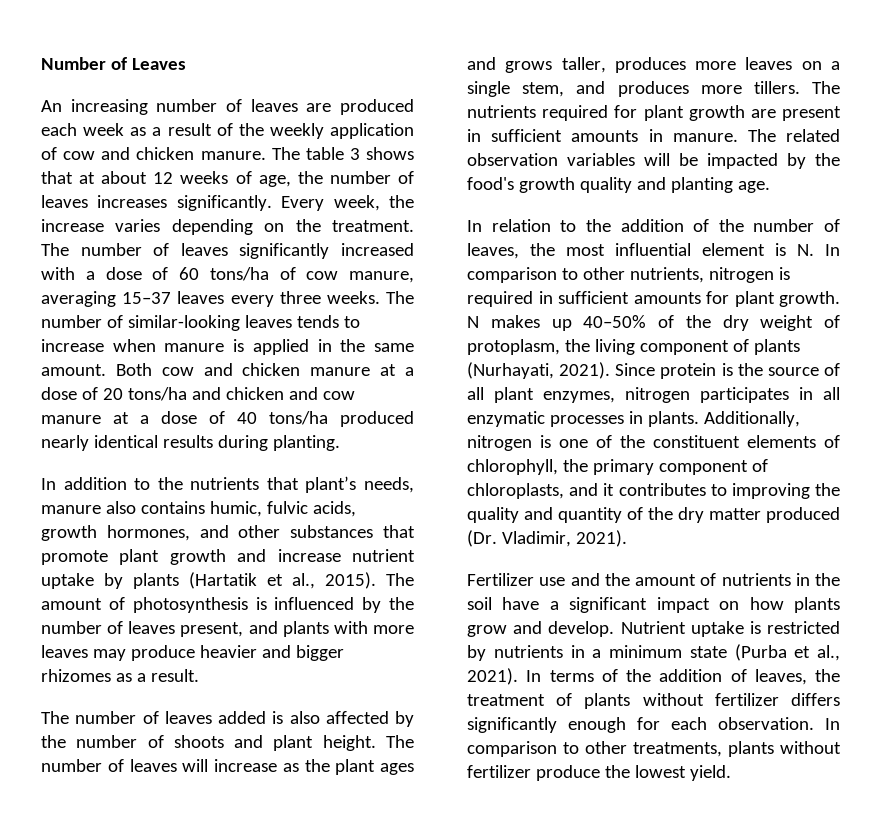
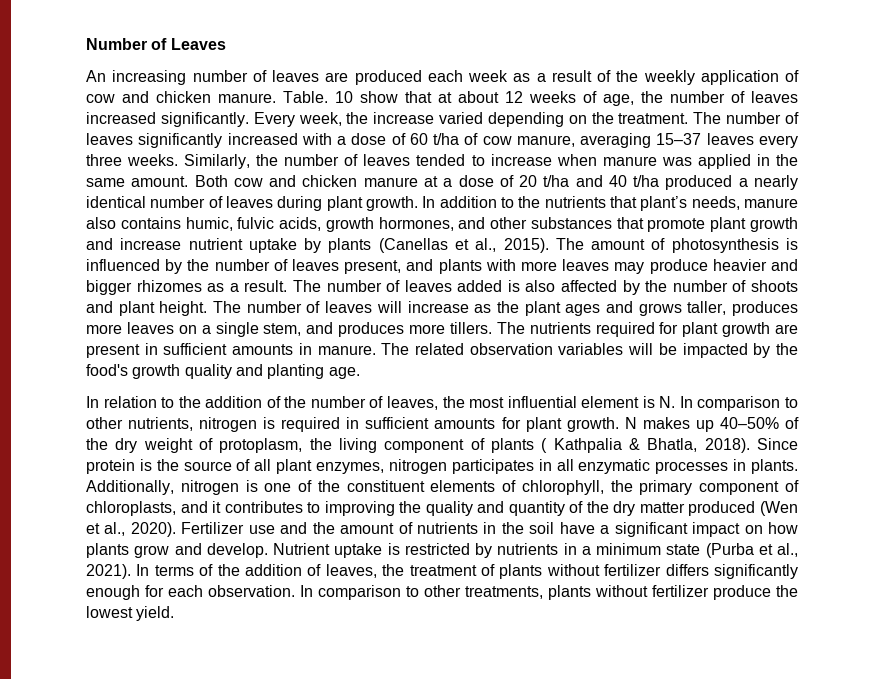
[271,147,414,160] The table 3 shows -> [283,91,398,103] Table. 10 show
[97,195,168,208] increases -> [86,112,156,124] increased
[115,219,161,232] varies -> [439,112,484,124] varied
[209,267,269,281] tons/ha -> [433,133,460,145] t/ha
[386,291,415,304] [41,315,339,331] The number of similar-looking leaves tends -> [184,154,466,169] Similarly, the number of leaves tended
[233,339,245,352] is -> [661,157,692,166] was
[127,387,355,401] [41,411,414,427] [41,435,340,451] tons/ha and chicken and cow manure at a dose of 40 tons/ha produced nearly identical results during planting. // -> [543,175,799,190] [86,196,419,211] t/ha and 40 t/ha produced a nearly identical number of leaves during plant growth.
[189,572,257,589] (Hartatik -> [378,238,448,253] (Canellas
(199, 675) // -> (288, 286) none
[467,362,611,379] (Nurhayati, 2021). -> [541,438,750,453] ( Kathpalia & Bhatla, 2018).
[467,530,627,547] (Dr. Vladimir, 2021). // -> [760,501,798,516] [86,522,176,537] (Wen et al., 2020).

